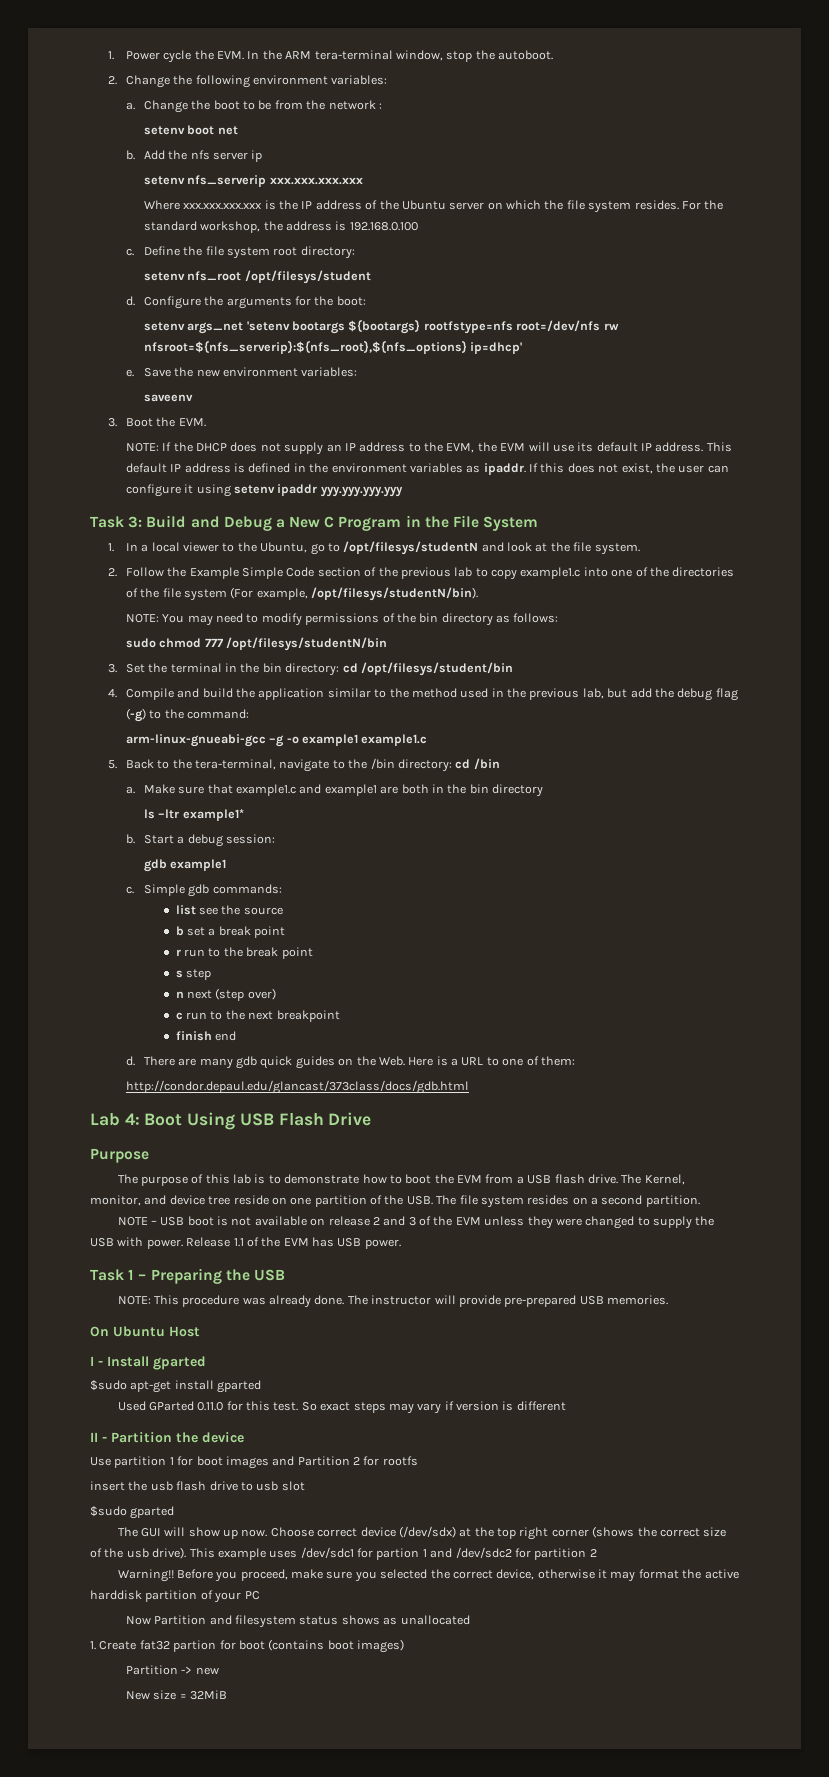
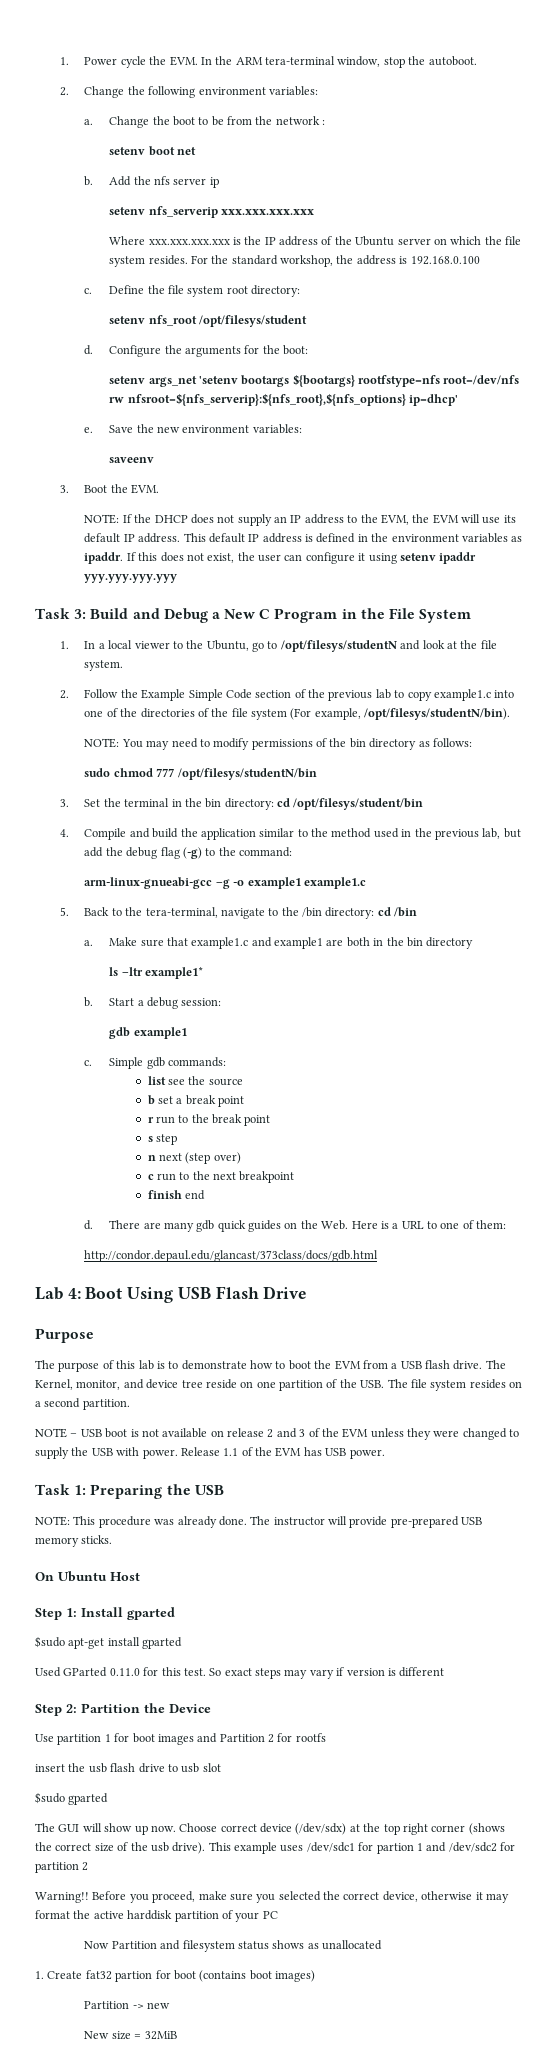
[128,1269,147,1280] 1 – -> [74,1485,87,1495] 1:
[607,1295,669,1305] memories. -> [35,1535,113,1547] memory sticks.
[90,1356,103,1366] I - -> [35,1608,77,1620] Step 1:
[90,1432,107,1442] II - -> [35,1704,77,1716] Step 2:
[202,1432,244,1443] device -> [169,1704,211,1713] Device

